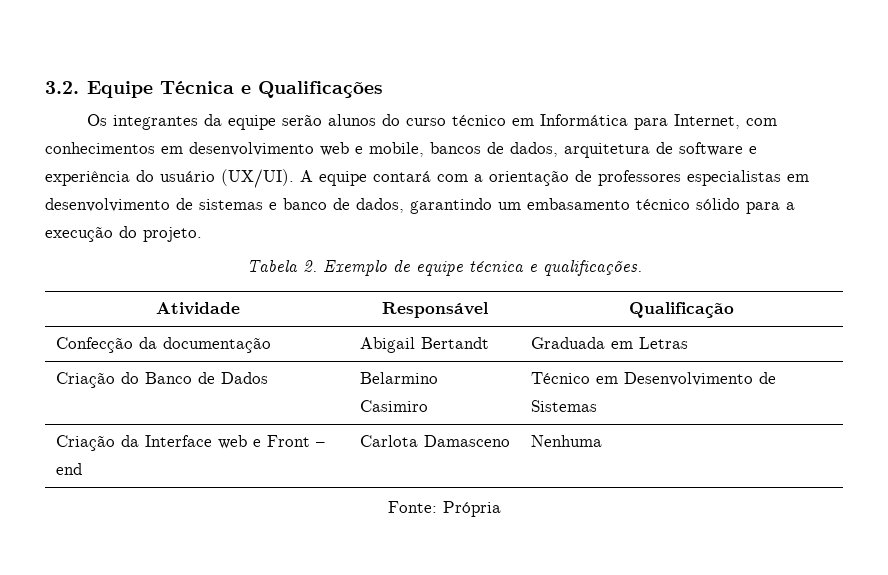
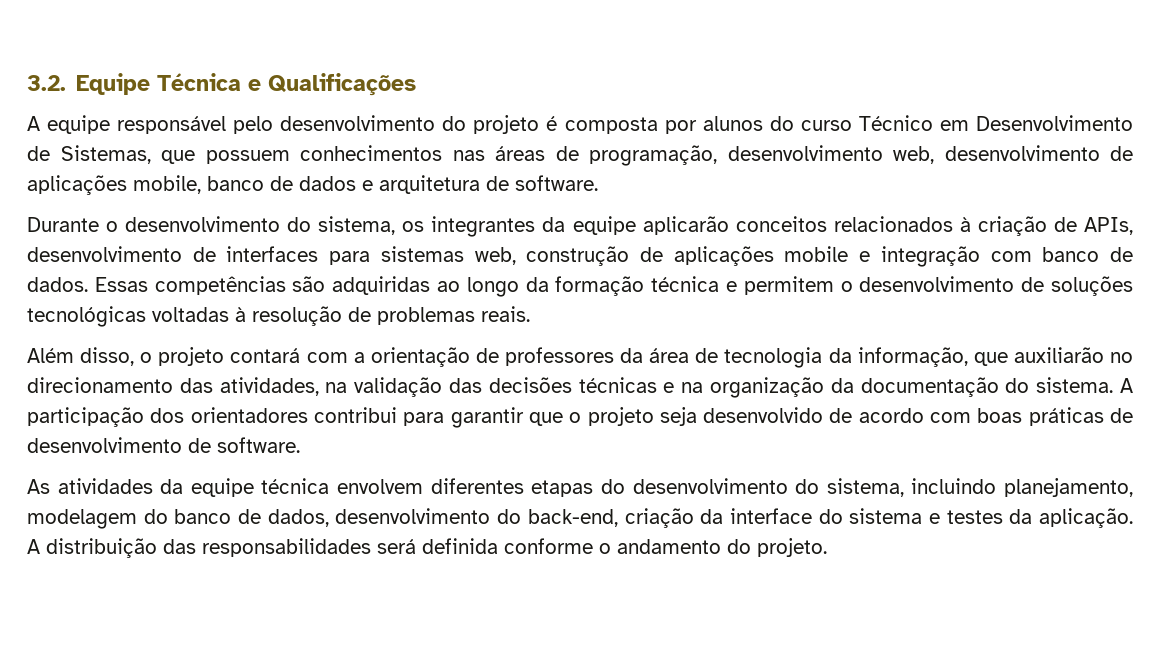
[87,114,778,130] [45,142,757,158] [45,169,367,188] Os integrantes da equipe serão alunos do curso técnico em Informática para Internet, com conhecimentos em desenvolvimento web e mobile, bancos de dados, arquitetura de software e experiência do usuário (UX/UI). A equipe -> [27,115,1134,134] [27,145,1133,166] [27,175,598,195] [27,216,1134,237] [27,246,1133,267] [27,276,1133,297] [27,306,530,327] [27,347,225,366] A equipe responsável pelo desenvolvimento do projeto é composta por alunos do curso Técnico em Desenvolvimento de Sistemas, que possuem conhecimentos nas áreas de programação, desenvolvimento web, desenvolvimento de aplicações mobile, banco de dados e arquitetura de software. // Durante o desenvolvimento do sistema, os integrantes da equipe aplicarão conceitos relacionados à criação de APIs, desenvolvimento de interfaces para sistemas web, construção de aplicações mobile e integração com banco de dados. Essas competências são adquiridas ao longo da formação técnica e permitem o desenvolvimento de soluções tecnológicas voltadas à resolução de problemas reais. // Além disso, o projeto
[687,170,809,186] [45,198,795,214] [45,226,202,242] [246,260,642,276] [155,302,240,315] [382,302,488,318] [629,302,734,318] [55,337,271,353] [359,337,489,353] [530,337,688,349] [55,372,268,388] [359,372,438,384] [359,400,428,412] [530,372,776,386] [530,400,597,412] [55,435,325,451] [55,463,82,475] [359,435,510,447] [530,435,602,447] [387,501,501,517] especialistas em desenvolvimento de sistemas e banco de dados, garantindo um embasamento técnico sólido para a execução do projeto. // Tabela 2. Exemplo de equipe técnica e qualificações. // Atividade | Responsável | Qualificação // Confecção da documentação | Abigail Bertandt | Graduada em Letras // Criação do Banco de Dados | Belarmino Casimiro | Técnico em Desenvolvimento de Sistemas // Criação da Interface web e Front – end | Carlota Damasceno | Nenhuma // Fonte: Própria -> [620,347,1133,368] [27,377,1133,398] [27,407,1133,428] [27,437,300,453] [27,478,1134,497] [27,508,1133,529] [27,538,827,558] da área de tecnologia da informação, que auxiliarão no direcionamento das atividades, na validação das decisões técnicas e na organização da documentação do sistema. A participação dos orientadores contribui para garantir que o projeto seja desenvolvido de acordo com boas práticas de desenvolvimento de software. // As atividades da equipe técnica envolvem diferentes etapas do desenvolvimento do sistema, incluindo planejamento, modelagem do banco de dados, desenvolvimento do back-end, criação da interface do sistema e testes da aplicação. A distribuição das responsabilidades será definida conforme o andamento do projeto.

